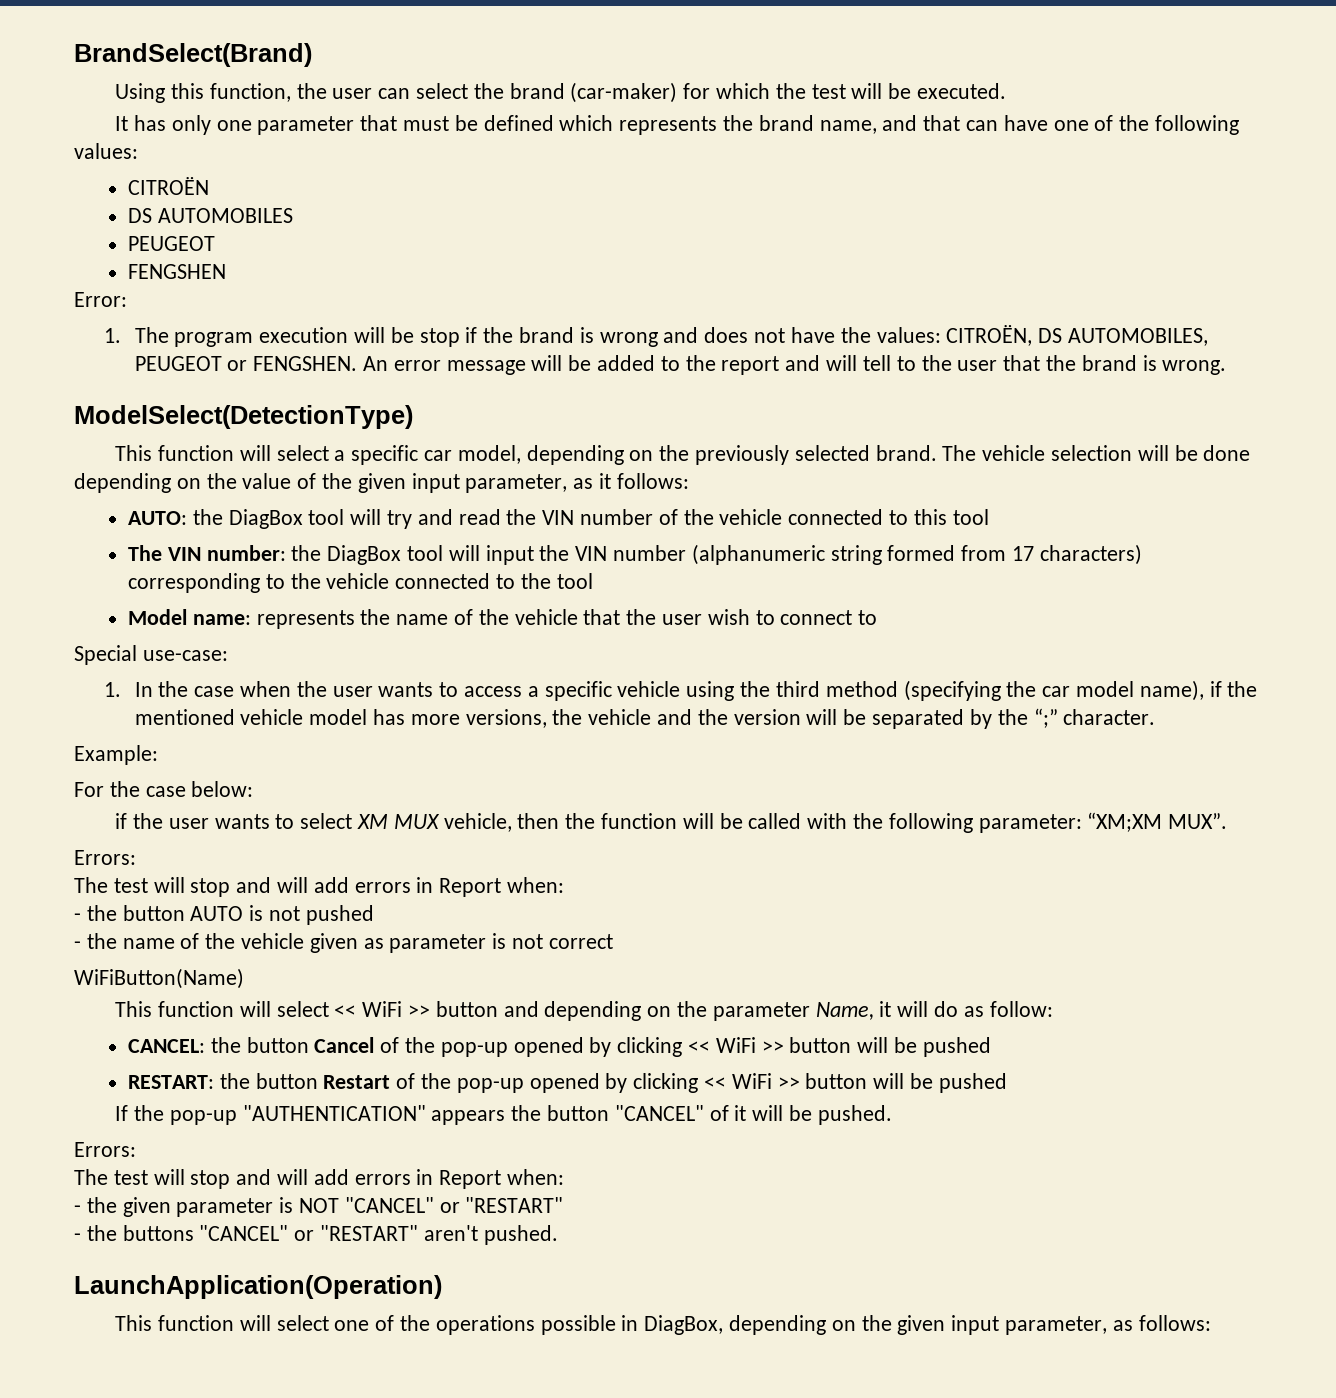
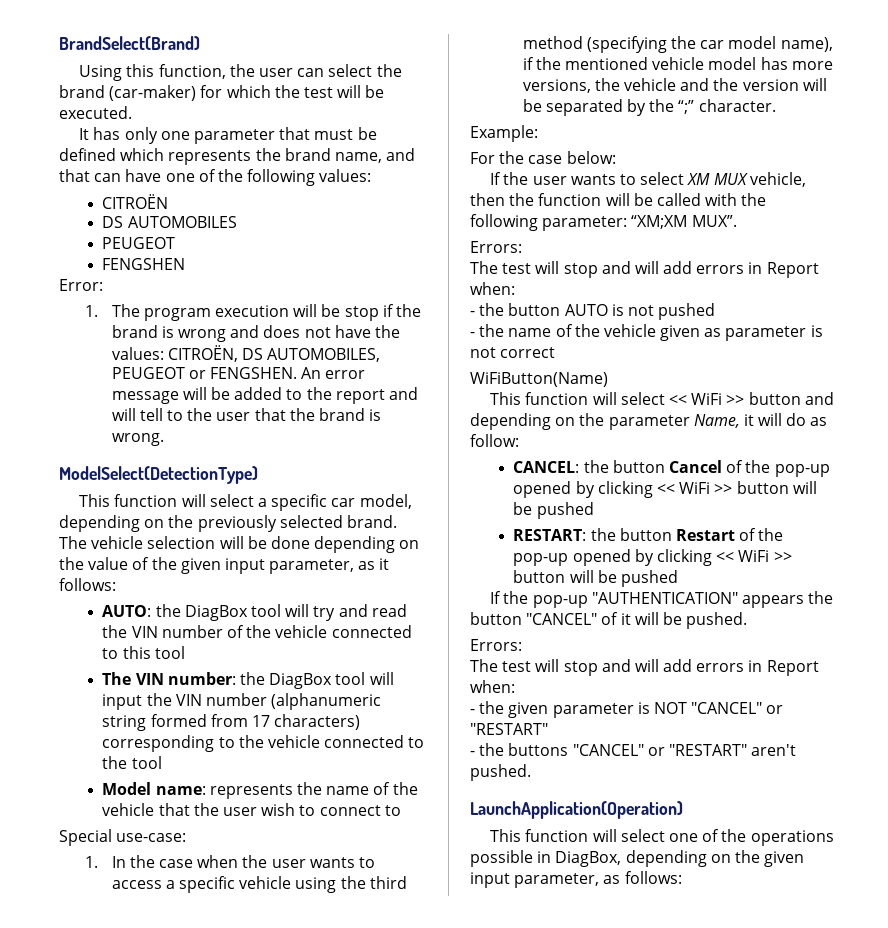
[115,813,128,829] if -> [490,172,502,185] If

